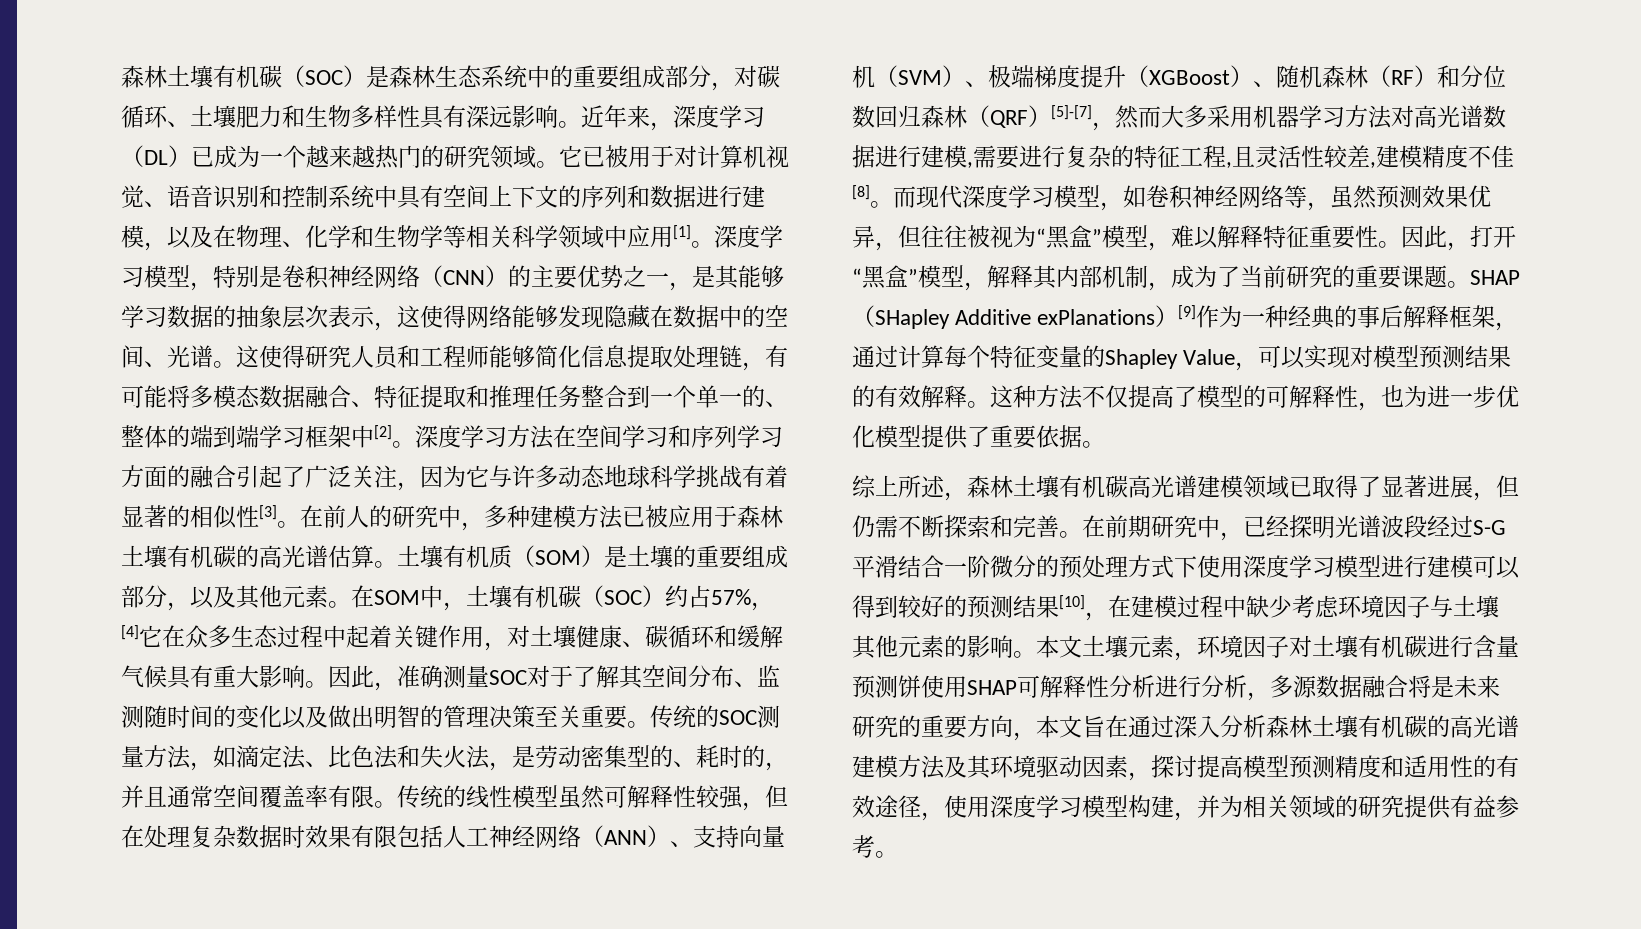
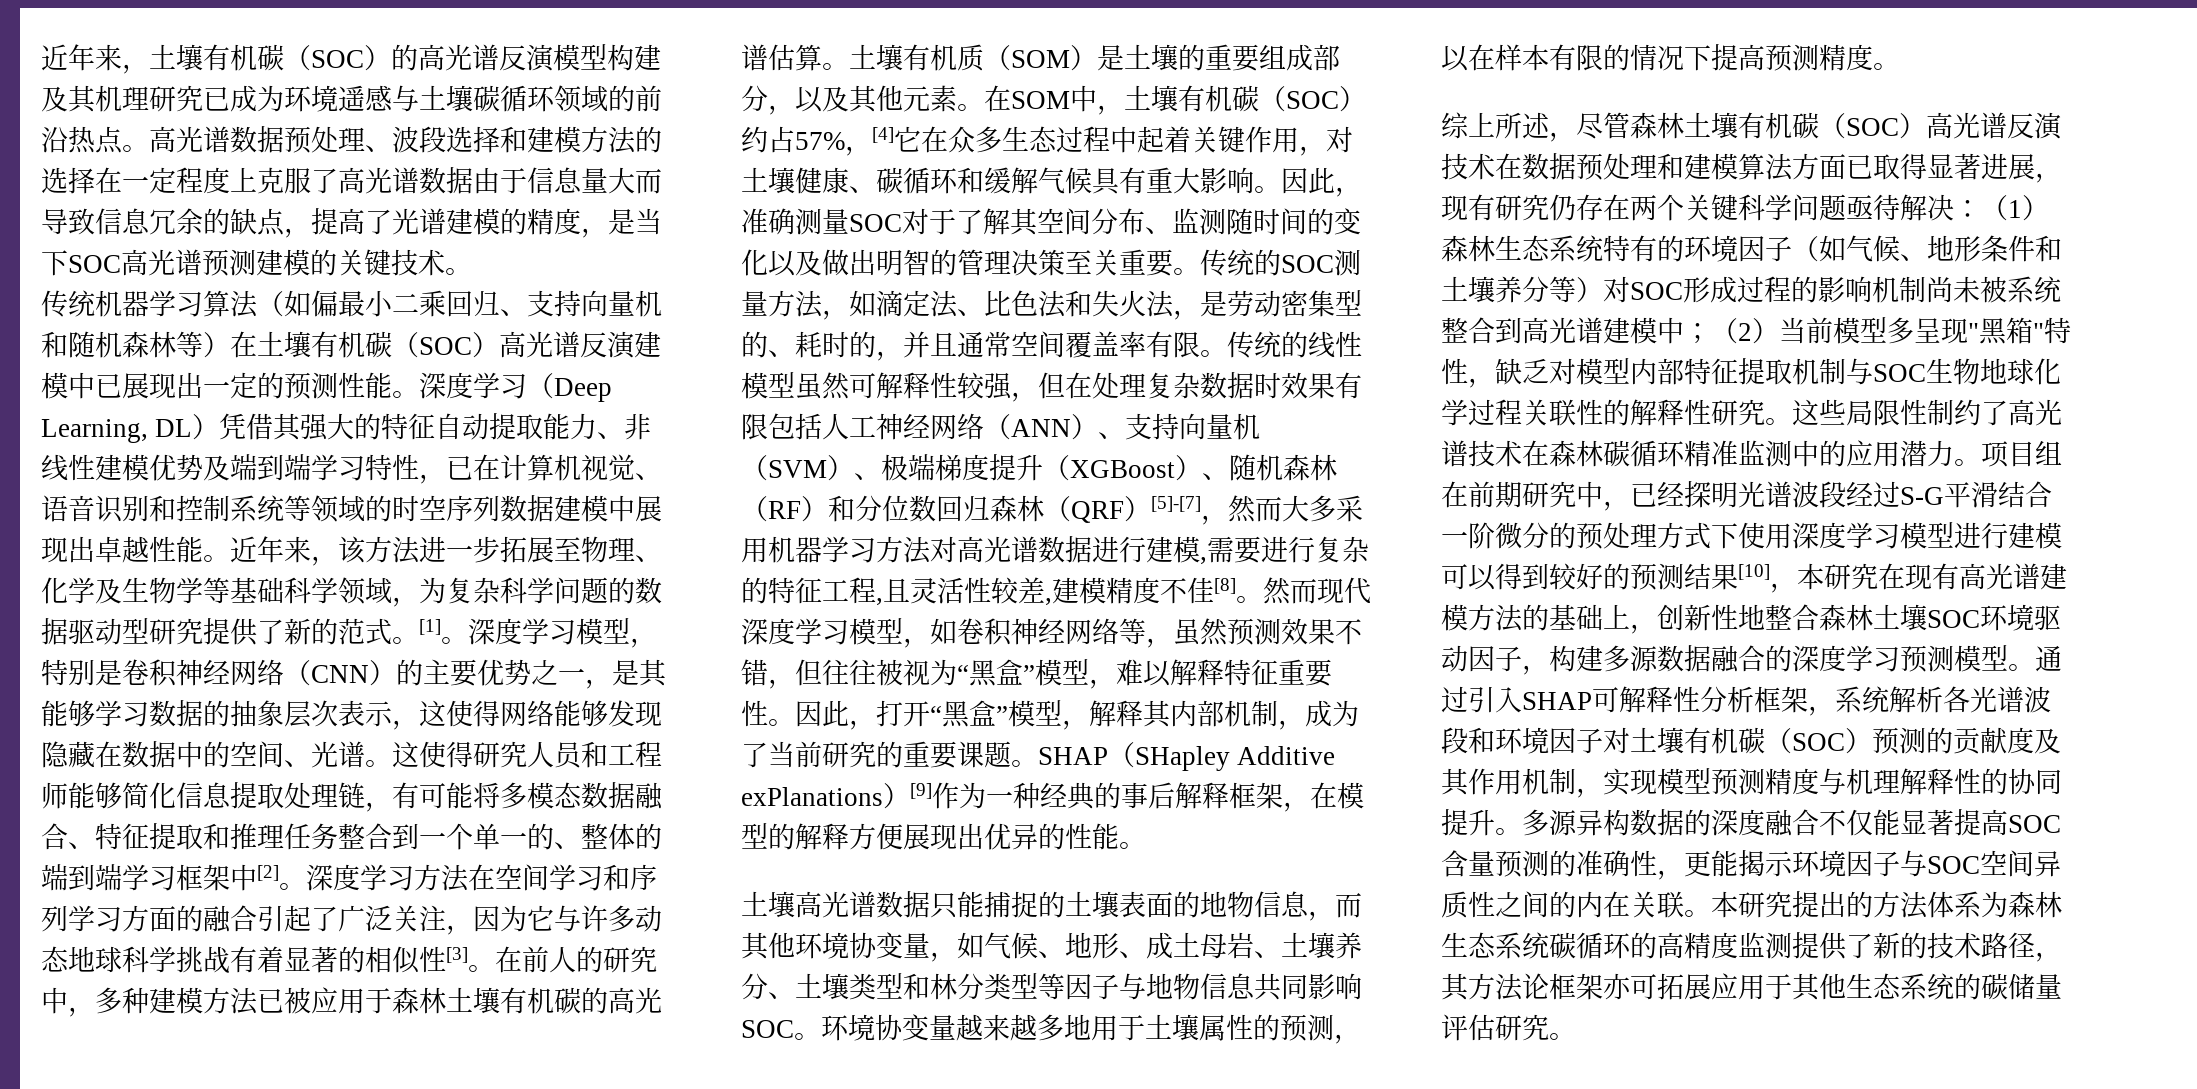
[121,65,780,91] [121,105,765,131] [121,145,697,169] 森林土壤有机碳（SOC）是森林生态系统中的重要组成部分，对碳循环、土壤肥力和生物多样性具有深远影响。近年来，深度学习（DL）已成为一个越来越热门的研究领域。它已被用于对 -> [41,44,661,74] [41,85,662,113] [41,126,662,154] [41,167,662,194] [41,208,662,238] [41,249,472,277] [41,290,662,318] [41,331,661,359] [41,372,612,402] [41,413,652,443] [41,454,500,484] 近年来，土壤有机碳（SOC）的高光谱反演模型构建及其机理研究已成为环境遥感与土壤碳循环领域的前沿热点。高光谱数据预处理、波段选择和建模方法的选择在一定程度上克服了高光谱数据由于信息量大而导致信息冗余的缺点，提高了光谱建模的精度，是当下SOC高光谱预测建模的关键技术。 // 传统机器学习算法（如偏最小二乘回归、支持向量机和随机森林等）在土壤有机碳（SOC）高光谱反演建模中已展现出一定的预测性能。深度学习（Deep Learning, DL）凭借其强大的特征自动提取能力、非线性建模优势及端到端学习特性，已在
[374,185,765,209] [121,225,236,251] 中具有空间上下文的序列和数据进行建模，以及在 -> [284,495,662,523] [41,536,581,566] 等领域的时空序列数据建模中展现出卓越性能。近年来，该方法进一步拓展至
[351,225,374,248] 和 -> [95,578,122,604] 及
[466,225,512,248] 相关 -> [230,577,284,603] 基础
[604,225,673,248] 中应用 -> [392,577,662,607] [41,618,419,646] ，为复杂科学问题的数据驱动型研究提供了新的范式。
(893, 204) none -> [1263,577,1291,605] 然
[1468,185,1491,208] [852,225,875,248] 优异 -> [1335,619,1362,645] [741,659,768,686] 不错
[852,345,1512,371] [852,385,1519,411] [852,425,1082,449] 通过计算每个特征变量的Shapley Value，可以实现对模型预测结果的有效解释。这种方法不仅提高了模型的可解释性，也为进一步优化模型提供了重要依据 -> [1310,782,1364,809] [741,823,1146,850] [741,891,1362,921] [741,932,1362,962] [741,973,1362,1001] [741,1014,1361,1044] [1441,44,1873,72] 在模型的解释方便展现出优异的性能。 // 土壤高光谱数据只能捕捉的土壤表面的地物信息，而其他环境协变量，如气候、地形、成土母岩、土壤养分、土壤类型和林分类型等因子与地物信息共同影响SOC。环境协变量越来越多地用于土壤属性的预测，以在样本有限的情况下提高预测精度
[967,475,1519,501] [852,515,1082,538] 森林土壤有机碳高光谱建模领域已取得了显著进展，但仍需不断探索和完善。 -> [1576,112,2063,140] [1441,153,2062,183] [1441,194,2049,221] [1441,235,2062,262] [1441,276,2061,303] [1441,317,2071,345] [1441,358,2061,388] [1441,399,2062,426] [1441,440,2062,468] 尽管森林土壤有机碳（SOC）高光谱反演技术在数据预处理和建模算法方面已取得显著进展，现有研究仍存在两个关键科学问题亟待解决：（1）森林生态系统特有的环境因子（如气候、地形条件和土壤养分等）对SOC形成过程的影响机制尚未被系统整合到高光谱建模中；（2）当前模型多呈现"黑箱"特性，缺乏对模型内部特征提取机制与SOC生物地球化学过程关联性的解释性研究。这些局限性制约了高光谱技术在森林碳循环精准监测中的应用潜力。项目组
[1108,595,1499,618] [852,635,1197,661] 在建模过程中缺少考虑环境因子与土壤其他元素的影响。本文土壤元素， -> [1797,563,2067,590] [1441,604,2061,634] [1441,645,2062,675] [1441,686,2051,716] [1441,727,1495,754] 本研究在现有高光谱建模方法的基础上，创新性地整合森林土壤SOC环境驱动因子，构建多源数据融合的深度学习预测模型。通过引入SHAP可解释性分析框架，系统解析各光谱波段和
[1427,635,1519,658] [852,675,1500,701] [852,715,1519,741] [852,755,1519,781] [852,795,1519,821] [852,835,875,858] 进行含量预测饼使用SHAP可解释性分析进行分析，多源数据融合将是未来研究的重要方向，本文旨在通过深入分析森林土壤有机碳的高光谱建模方法及其环境驱动因素，探讨提高模型预测精度和适用性的有效途径，使用深度学习模型构建，并为相关领域的研究提供有益参考 -> [1765,727,2061,755] [1441,768,2062,798] [1441,809,2061,837] [1441,850,2061,880] [1441,891,2062,919] [1441,932,2062,962] [1441,973,2062,1001] [1441,1014,1549,1041] （SOC）预测的贡献度及其作用机制，实现模型预测精度与机理解释性的协同提升。多源异构数据的深度融合不仅能显著提高SOC含量预测的准确性，更能揭示环境因子与SOC空间异质性之间的内在关联。本研究提出的方法体系为森林生态系统碳循环的高精度监测提供了新的技术路径，其方法论框架亦可拓展应用于其他生态系统的碳储量评估研究

